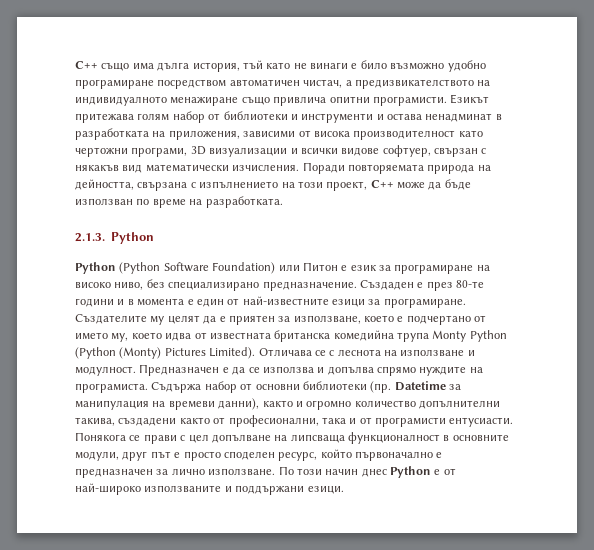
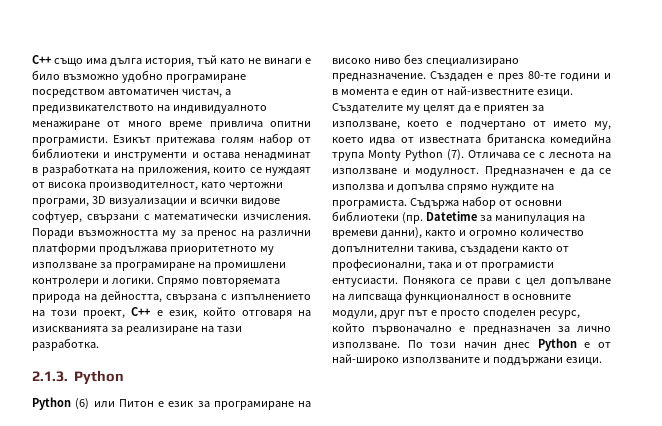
[241,96,270,105] също -> [107,121,203,130] от много време
[243,131,296,138] зависими -> [213,167,311,176] които се нуждаят
[353,130,456,140] производителност -> [88,182,198,191] производителност,
[434,147,487,157] [75,162,345,174] свързан с някакъв вид математически изчисления. Поради -> [86,214,311,223] [32,228,311,239] [32,243,274,255] [32,262,286,271] [32,276,199,287] свързани с математически изчисления. Поради възможността му за пренос на различни платформи продължава приоритетното му използване за програмиране на промишлени контролери и логики. Спрямо
[397,179,471,190] [75,196,283,208] може да бъде използван по време на разработката. -> [156,307,311,319] [32,326,242,335] [32,338,99,351] е език, който отговаря на изискванията за реализиране на тази разработка.
[119,262,276,274] (Python Software Foundation) -> [75,398,90,410] (6)
[114,282,144,290] ниво, -> [373,58,401,64] ниво
[332,298,466,308] езици за програмиране. -> [536,89,573,98] езици.
[75,347,256,359] (Python (Monty) Pictures Limited). -> [446,149,464,161] (7).

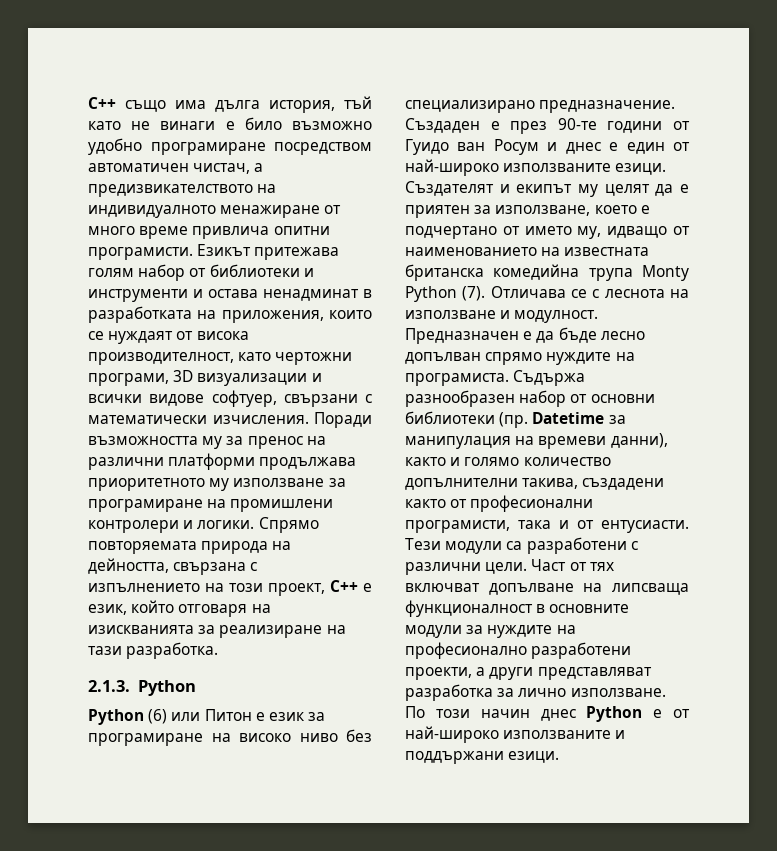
[527,71,611,82] [332,86,573,98] [332,103,403,114] 80-те години и в момента е един от най-известните езици. Създателите -> [557,118,690,133] [405,139,690,155] [405,159,667,176] [405,181,573,196] 90-те години от Гуидо ван Росум и днес е един от най-широко използваните езици. Създателят и екипът
[332,137,414,146] което идва от -> [607,226,690,238] [405,247,561,256] идващо от наименованието на
[599,168,611,174] [332,184,444,193] се използва и допълва -> [558,327,645,343] [405,352,481,364] бъде лесно допълван
(459, 203) none -> [405,390,515,407] разнообразен
[468,230,517,239] огромно -> [464,457,520,466] голямо
[332,259,425,271] професионални, -> [470,495,594,512] [405,520,510,533] професионални програмисти,
[480,262,554,271] [332,276,546,287] програмисти ентусиасти. Понякога се прави с цел -> [601,520,689,533] [405,537,638,554] [405,559,614,575] [405,583,480,592] ентусиасти. Тези модули са разработени с различни цели. Част от тях включват
[332,310,580,319] [332,323,551,335] модули, друг път е просто споделен ресурс, който първоначално е предназначен -> [405,625,576,638] [405,642,632,659] [405,667,652,680] [405,684,493,701] модули за нуждите на професионално разработени проекти, а други представляват разработка

